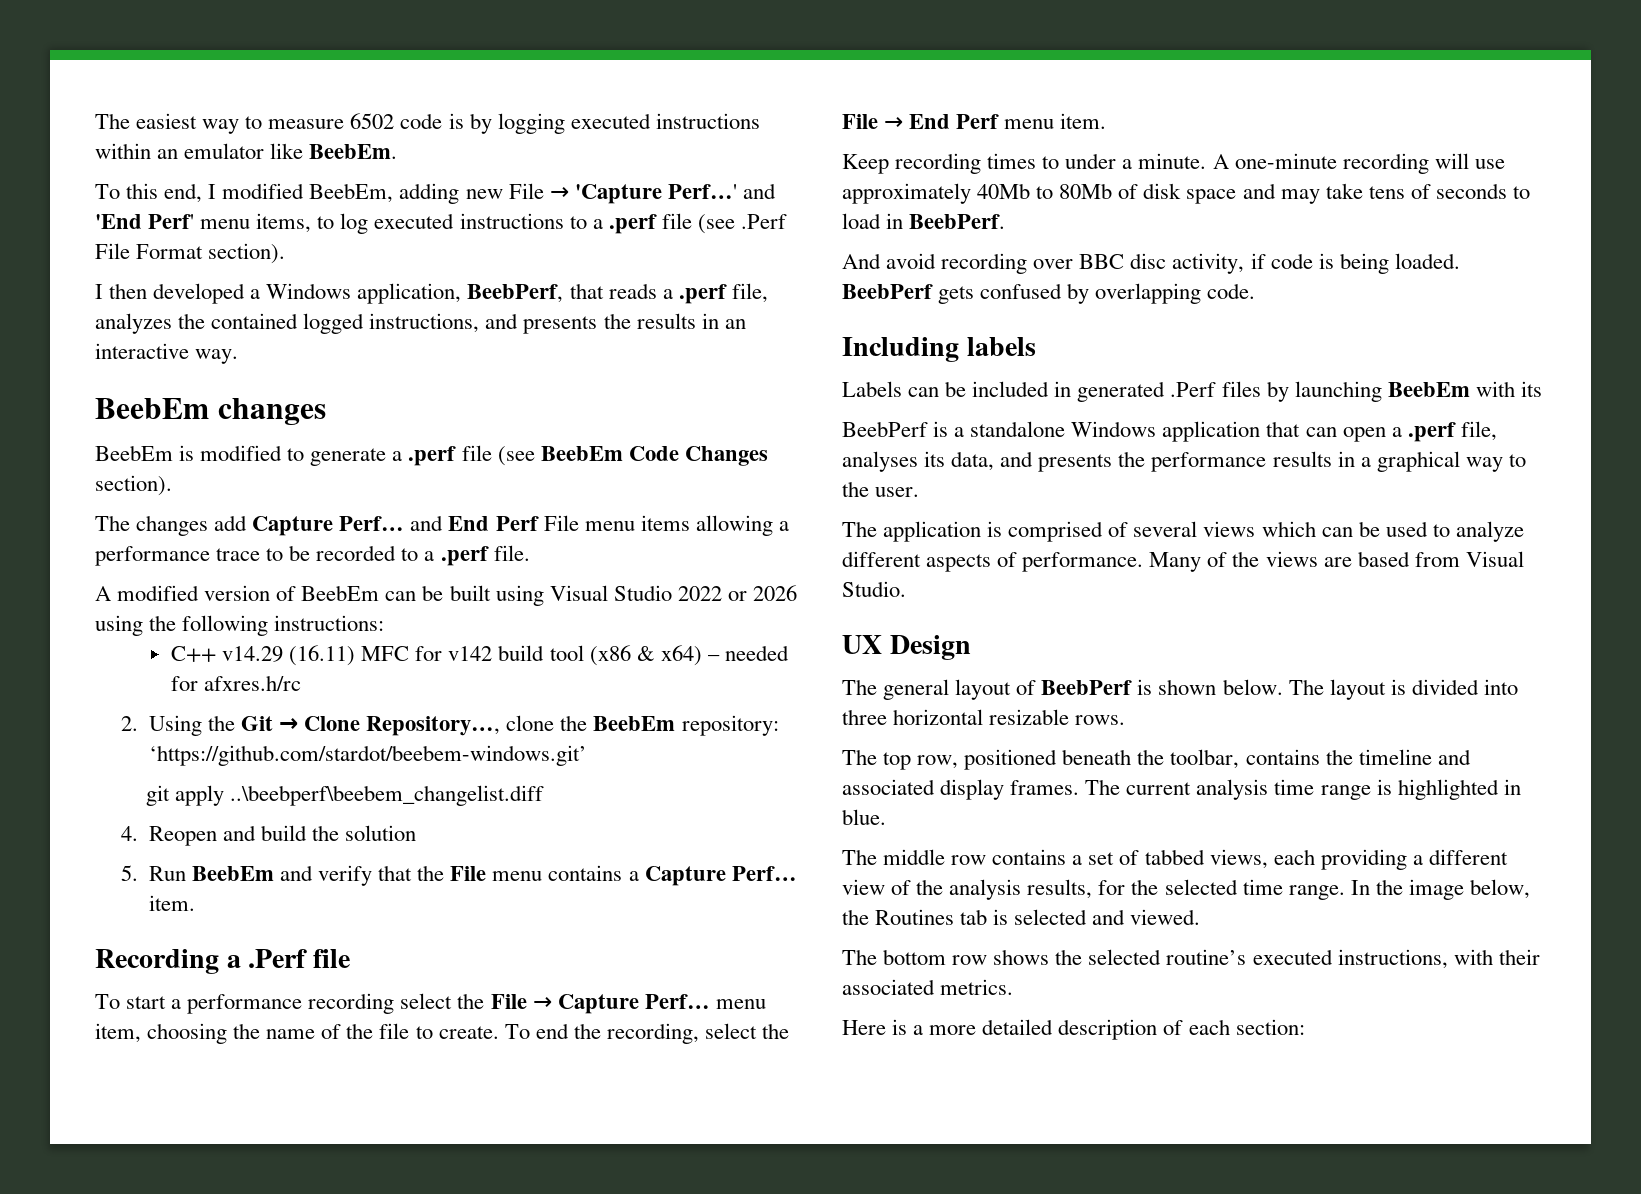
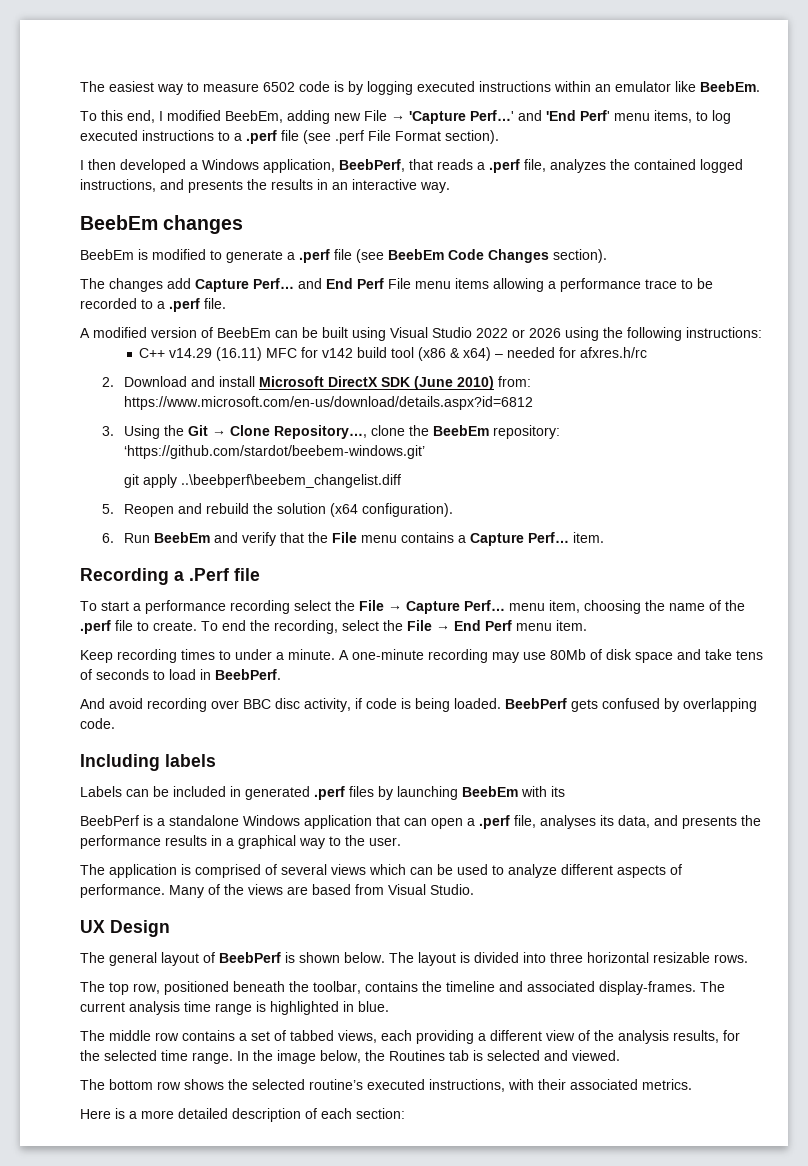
[740,214,787,229] .Perf -> [335,130,364,144] .perf
(138, 723) none -> [123,376,531,390] [123,396,533,410] [101,426,114,436] Download and install Microsoft DirectX SDK (June 2010) from: https://www.microsoft.com/en-us/download/details.aspx?id=6812 // 3.
[120,826,138,841] 4. -> [101,504,114,514] 5.
[261,825,308,841] build -> [205,503,249,514] rebuild
[120,865,138,881] // 5. -> [329,503,453,517] [101,533,114,543] (x64 configuration). // 6.
(374, 1031) none -> [80,620,111,634] .perf
[1434,153,1505,169] [842,183,1054,204] will use approximately 40Mb to -> [492,652,546,663] may use
[1280,189,1320,204] may -> (701, 654) none
[1170,382,1217,397] .Perf -> [314,786,345,800] .perf
[940,779,1080,800] display frames. -> [599,981,696,995] display-frames.

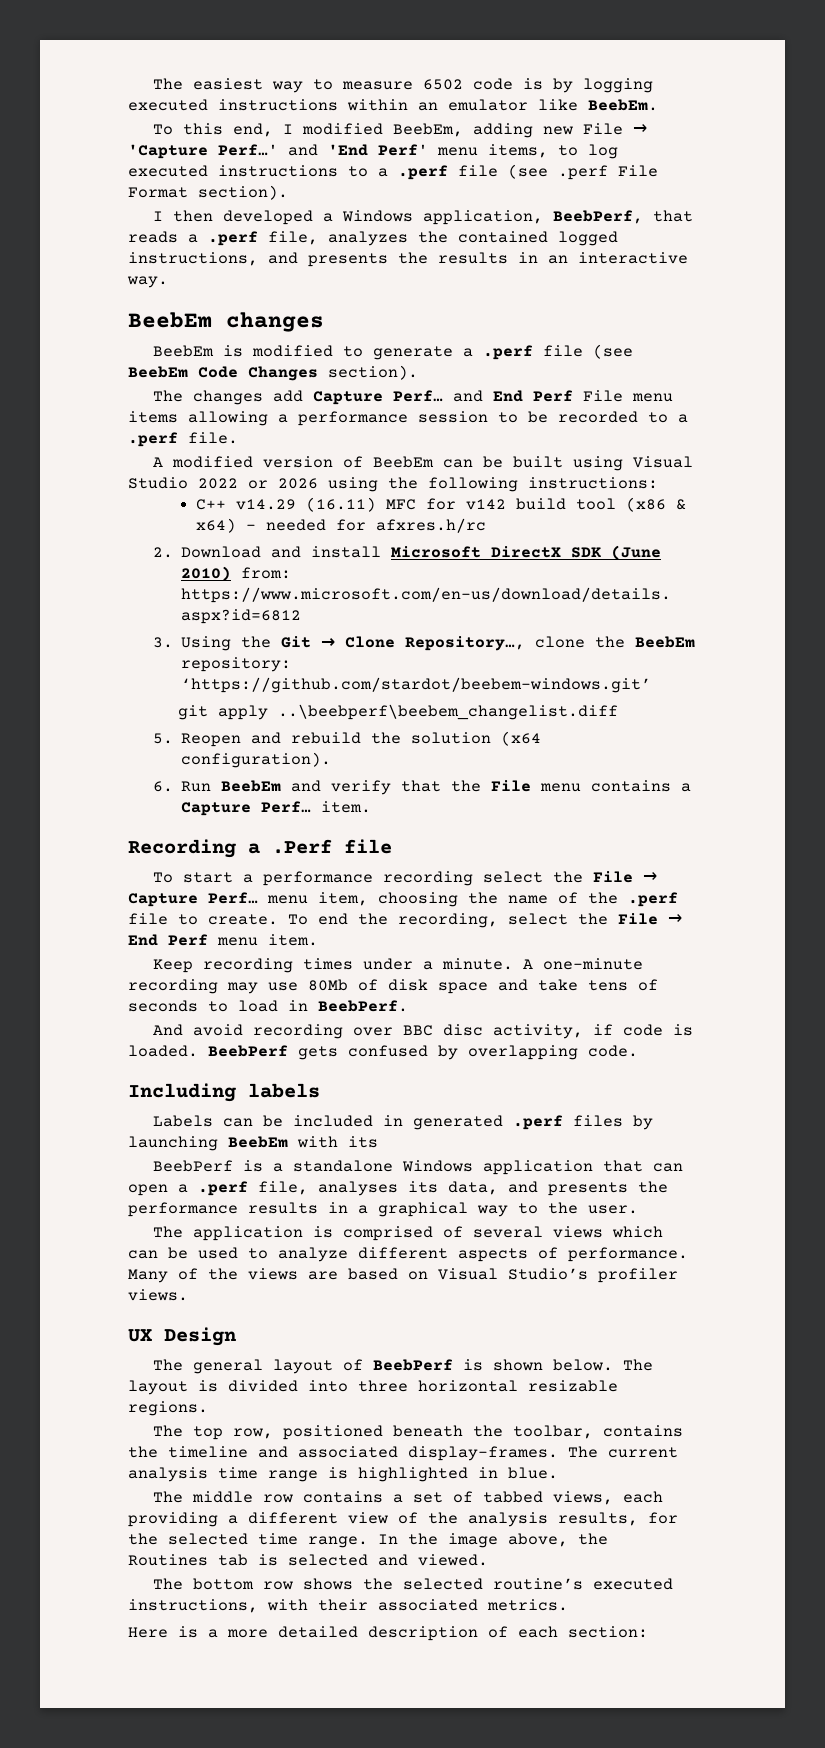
[645,279,677,289] trace -> [418,411,488,423] session
[219,650,231,660] to -> (354, 964) none
[415,698,450,712] being -> (694, 1030) none
[355,884,474,895] from Visual Studio. -> [408,1268,678,1283] [128,1289,188,1301] on Visual Studio’s profiler views.
[714,954,748,963] rows. -> [128,1401,208,1416] regions.
[320,1050,361,1063] below, -> [508,1533,568,1547] above,

